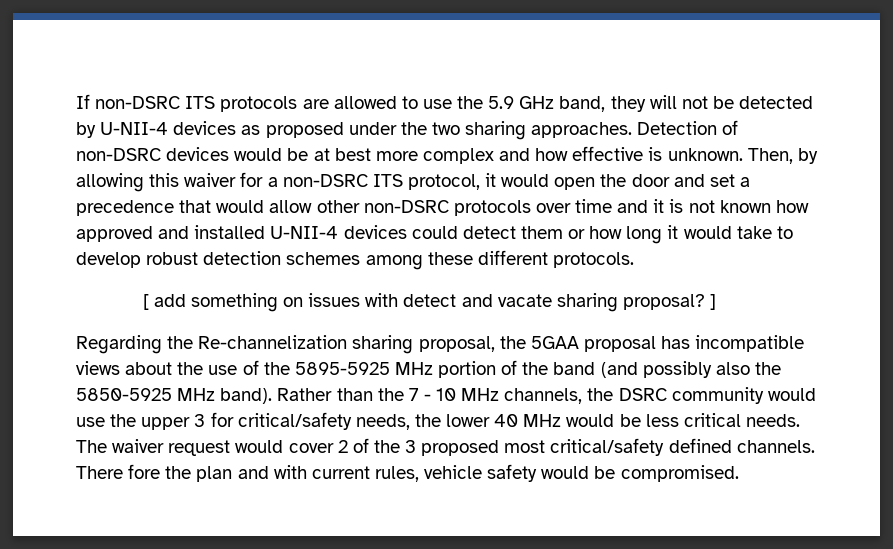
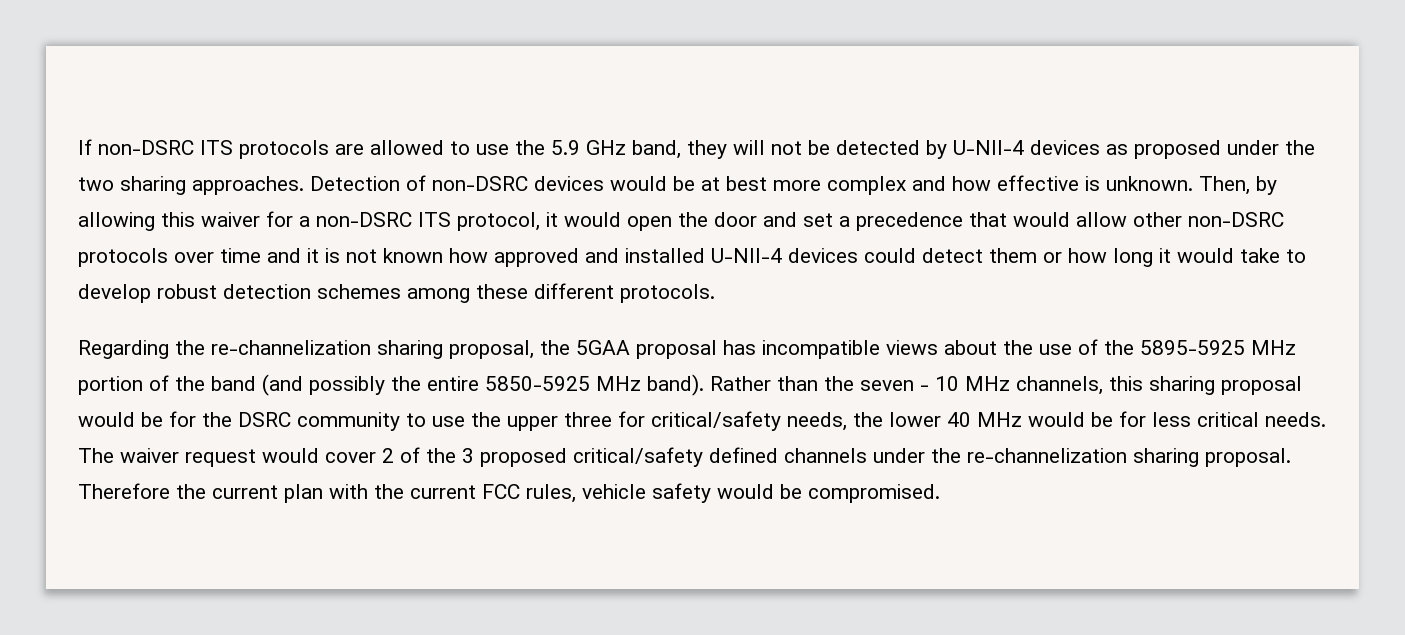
[142,293,717,312] // [ add something on issues with detect and vacate sharing proposal? ] -> (715, 293) none
[198,335,348,349] Re-channelization -> [211,340,371,355] re-channelization
[715,362,781,375] also the -> [391,376,479,391] the entire
[408,388,419,401] 7 -> [860,380,914,391] seven
(583, 396) none -> [1109,376,1302,395] [78,411,196,427] this sharing proposal would be for
[767,388,816,401] would -> [406,413,426,427] to
[194,414,206,427] 3 -> [564,412,612,427] three
(641, 420) none -> [1119,411,1146,427] for
[504,440,546,453] most -> (567, 457) none
[736,440,815,453] [76,464,370,482] channels. There fore the plan and with current -> [784,448,1291,467] [78,483,520,503] channels under the re-channelization sharing proposal. Therefore the current plan with the current FCC

